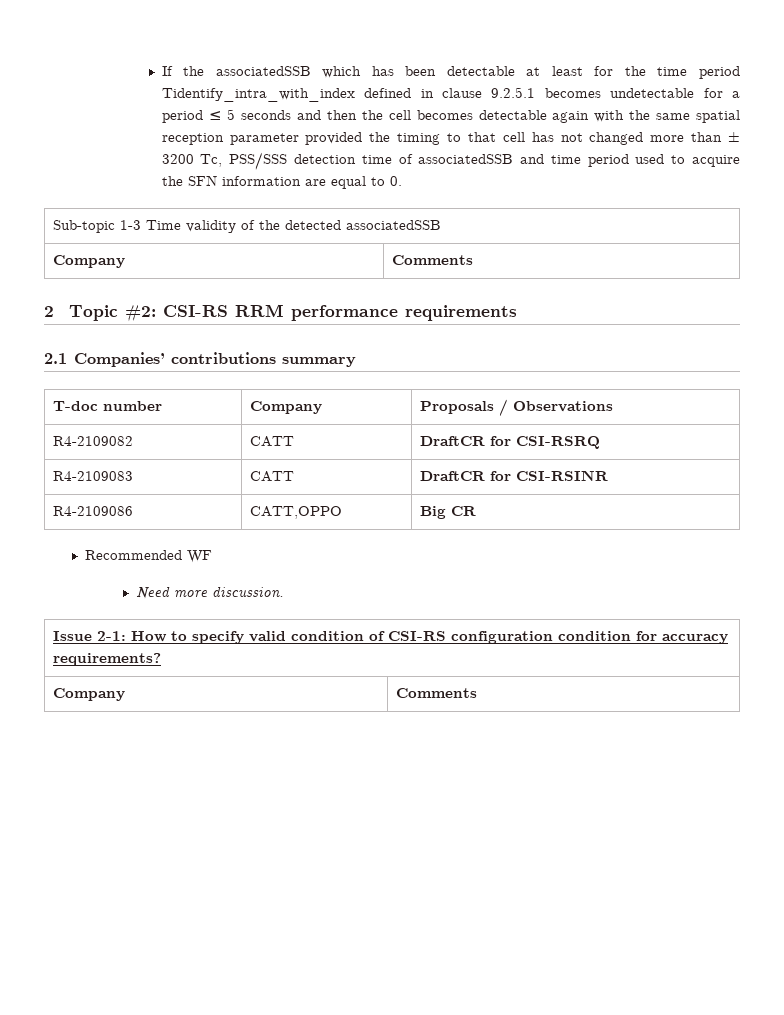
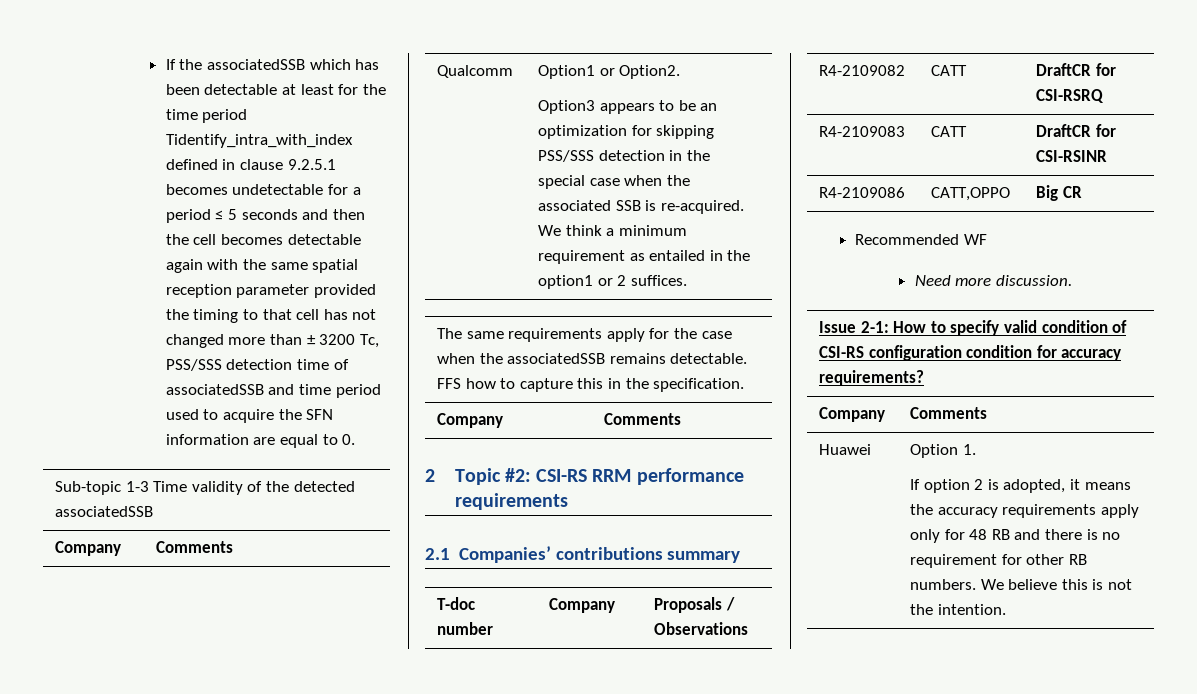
(473, 260) none -> [437,65,514,78] [538,65,681,79] [538,100,718,114] [538,125,715,139] [538,150,710,162] [538,175,690,189] [538,200,744,214] [538,225,687,236] [538,250,751,264] [538,275,687,289] [437,328,732,342] [437,353,748,364] [437,378,745,392] [437,413,504,428] [604,413,682,425] // Qualcomm | Option1 or Option2. // Option3 appears to be an optimization for skipping PSS/SSS detection in the special case when the associated SSB is re-acquired. We think a minimum requirement as entailed in the option1 or 2 suffices. // The same requirements apply for the case when the associatedSSB remains detectable. FFS how to capture this in the specification. // Company | Comments
(477, 693) none -> [819,444,872,455] [910,444,976,458] [910,479,1131,493] [910,504,1139,518] [910,529,1121,543] [910,554,1087,568] [910,579,1133,590] [910,604,1006,615] // Huawei | Option 1. // If option 2 is adopted, it means the accuracy requirements apply only for 48 RB and there is no requirement for other RB numbers. We believe this is not the intention.

